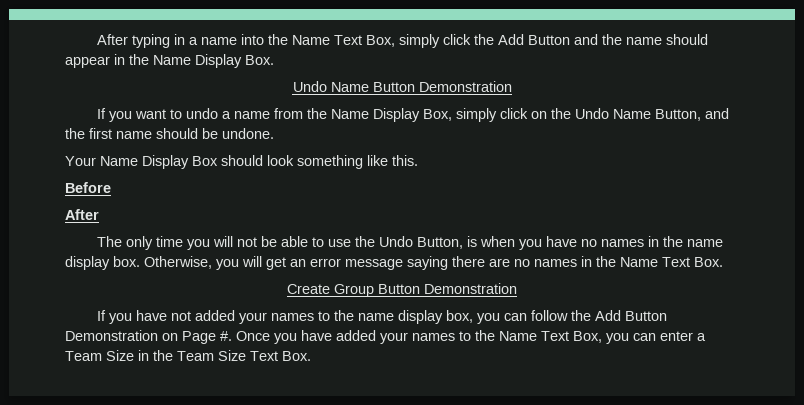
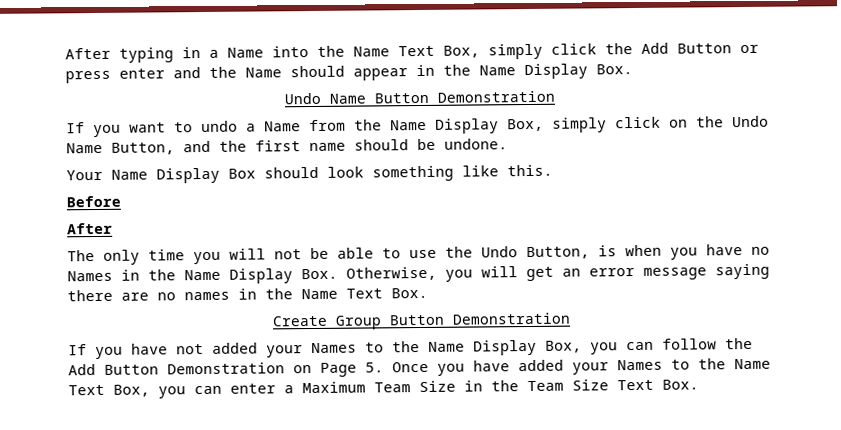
[200,37,237,45] name -> [227,47,264,58] Name
[573,34,662,45] and the name -> [740,44,759,54] [65,66,282,84] or press enter and the Name
[233,111,270,119] name -> [264,121,301,132] Name
[600,236,723,247] [65,256,140,270] names in the name display box. -> [67,268,338,284] Names in the Name Display Box.
[270,310,473,324] names to the name display box, -> [311,339,582,356] Names to the Name Display Box,
[220,331,232,341] #. -> [365,362,384,373] 5.
[412,333,455,341] names -> [617,359,663,371] Names
(706, 337) none -> [302,381,366,394] Maximum

